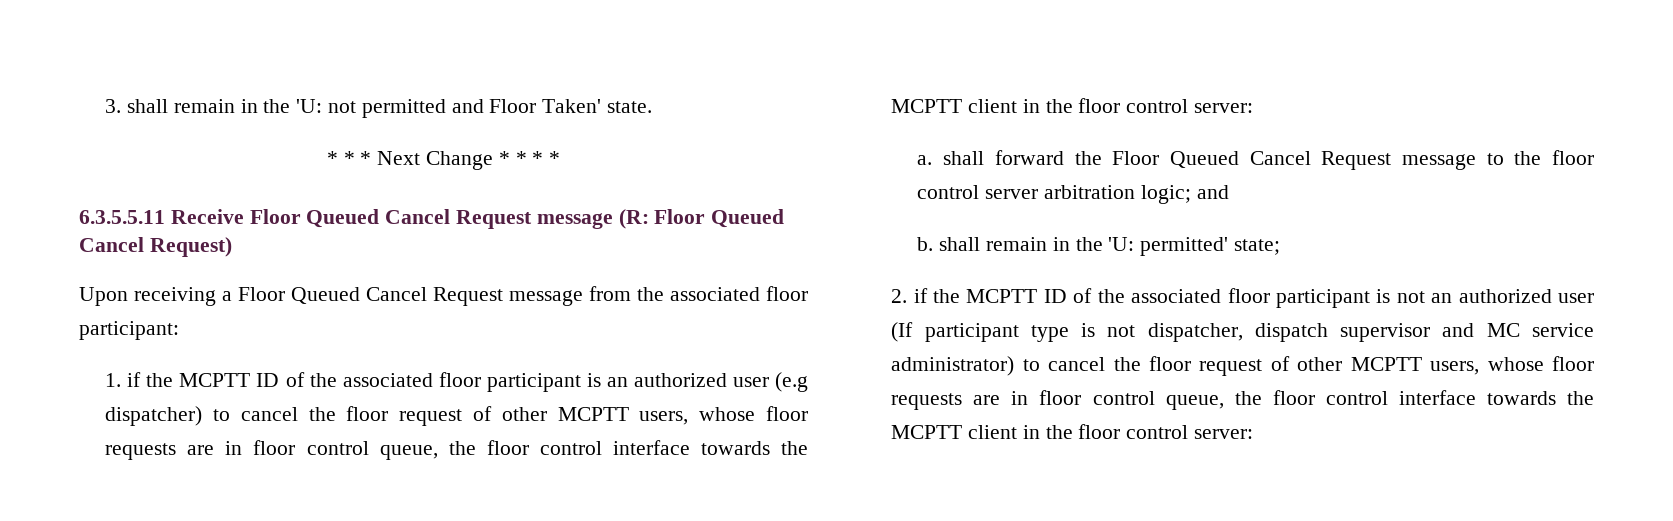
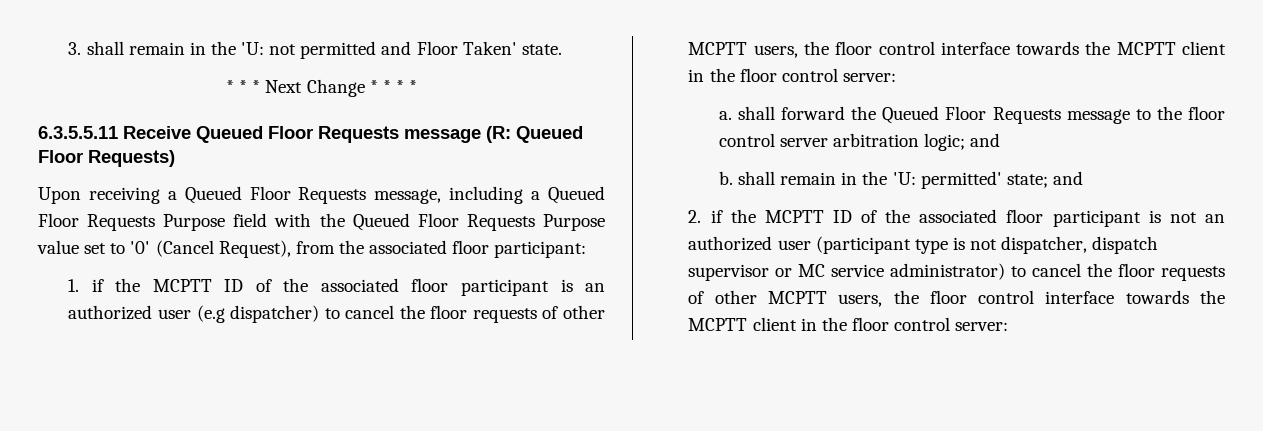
[249,209,785,229] [79,237,232,257] [79,287,583,306] Floor Queued Cancel Request message (R: Floor Queued Cancel Request) // Upon receiving a Floor Queued Cancel Request message -> [196,126,583,143] [38,150,175,167] [38,186,606,204] [38,213,606,231] [37,240,291,258] Queued Floor Requests message (R: Queued Floor Requests) // Upon receiving a Queued Floor Requests message, including a Queued Floor Requests Purpose field with the Queued Floor Requests Purpose value set to '0' (Cancel Request),
[399,406,808,426] [105,440,438,460] request of other MCPTT users, whose floor requests are in floor control queue, -> [472,305,606,323] [688,42,798,58] requests of other MCPTT users,
[1112,151,1392,170] Floor Queued Cancel Request -> [882,106,1061,124] Queued Floor Requests
(1281, 247) none -> [1052,171,1083,185] and
[891,322,1019,342] (If participant -> [815,236,911,254] (participant
[1442,323,1475,337] and -> [775,268,793,277] or
[1199,356,1594,376] [891,390,1224,410] request of other MCPTT users, whose floor requests are in floor control queue, -> [1161,266,1225,281] [688,290,883,307] requests of other MCPTT users,

